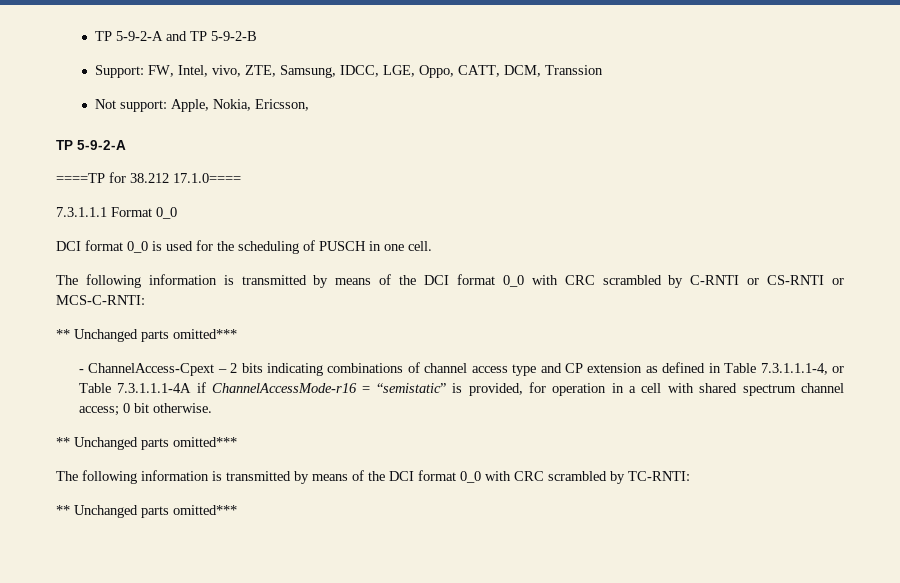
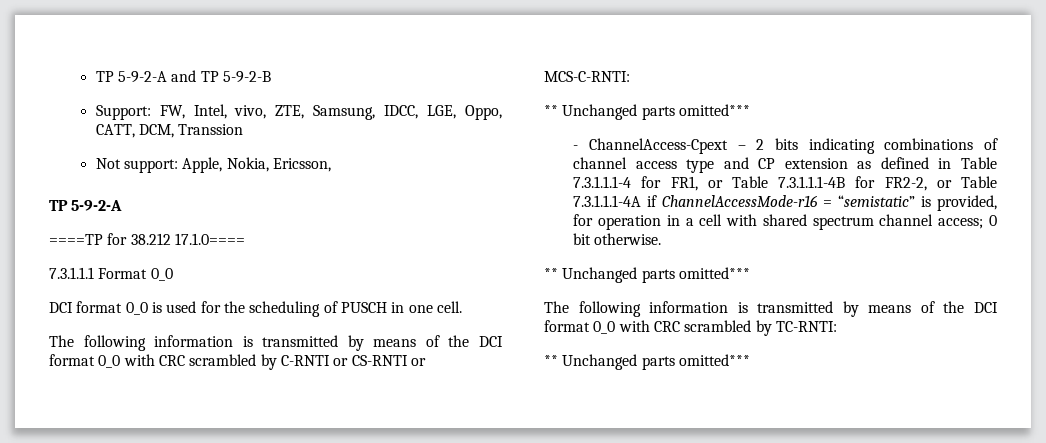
[760,363,828,375] 7.3.1.1.1-4, -> [573,176,927,191] 7.3.1.1.1-4 for FR1, or Table 7.3.1.1.1-4B for FR2-2,

